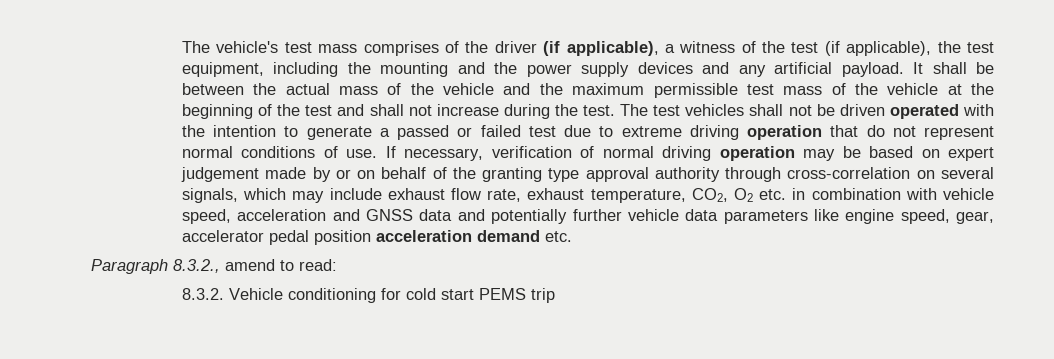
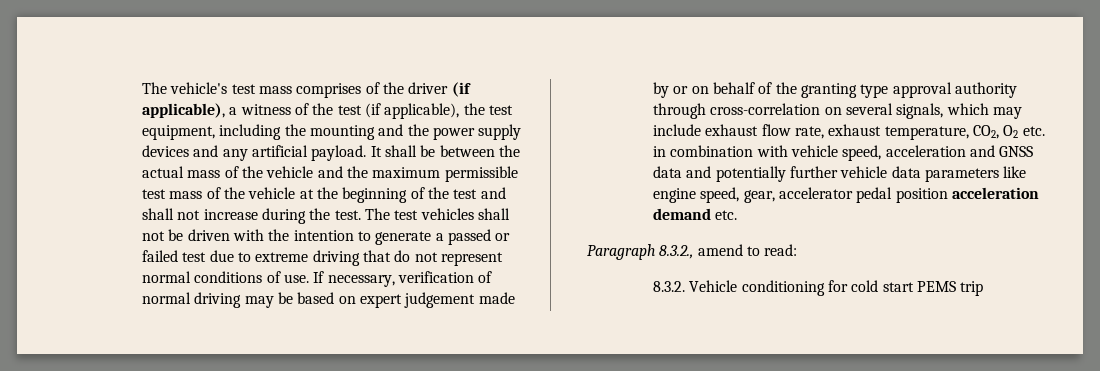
[889,104,959,119] operated -> (230, 235) none
[747,125,823,140] operation -> (360, 258) none
[719,146,795,161] operation -> (242, 300) none

